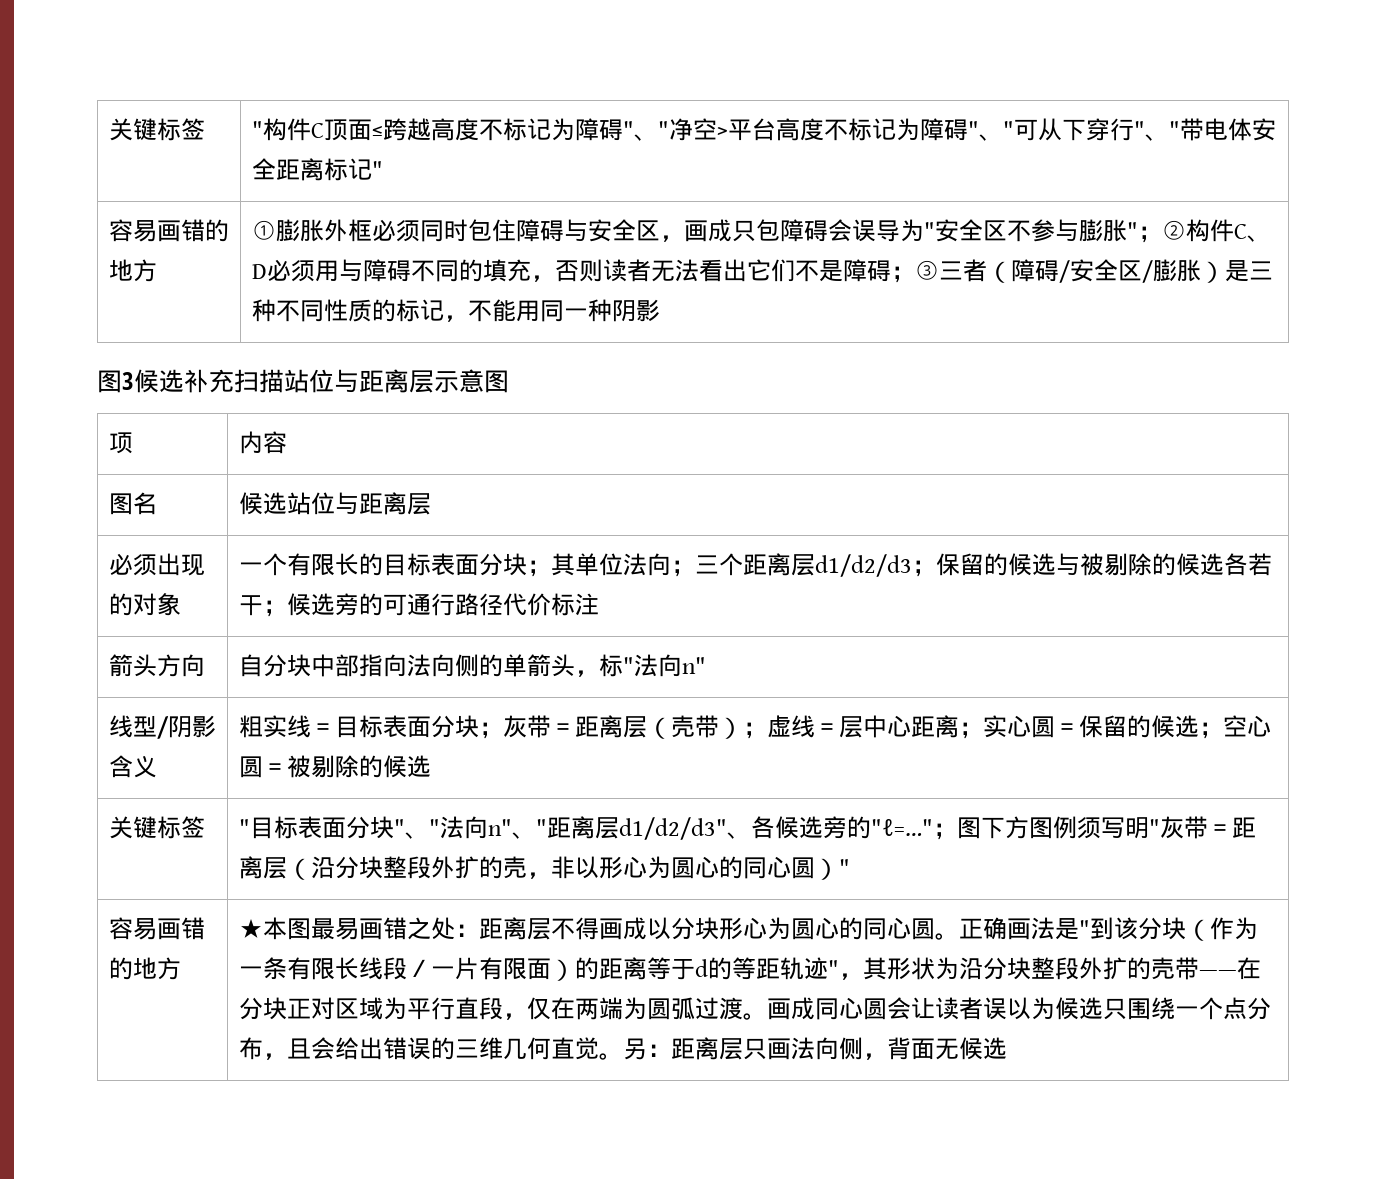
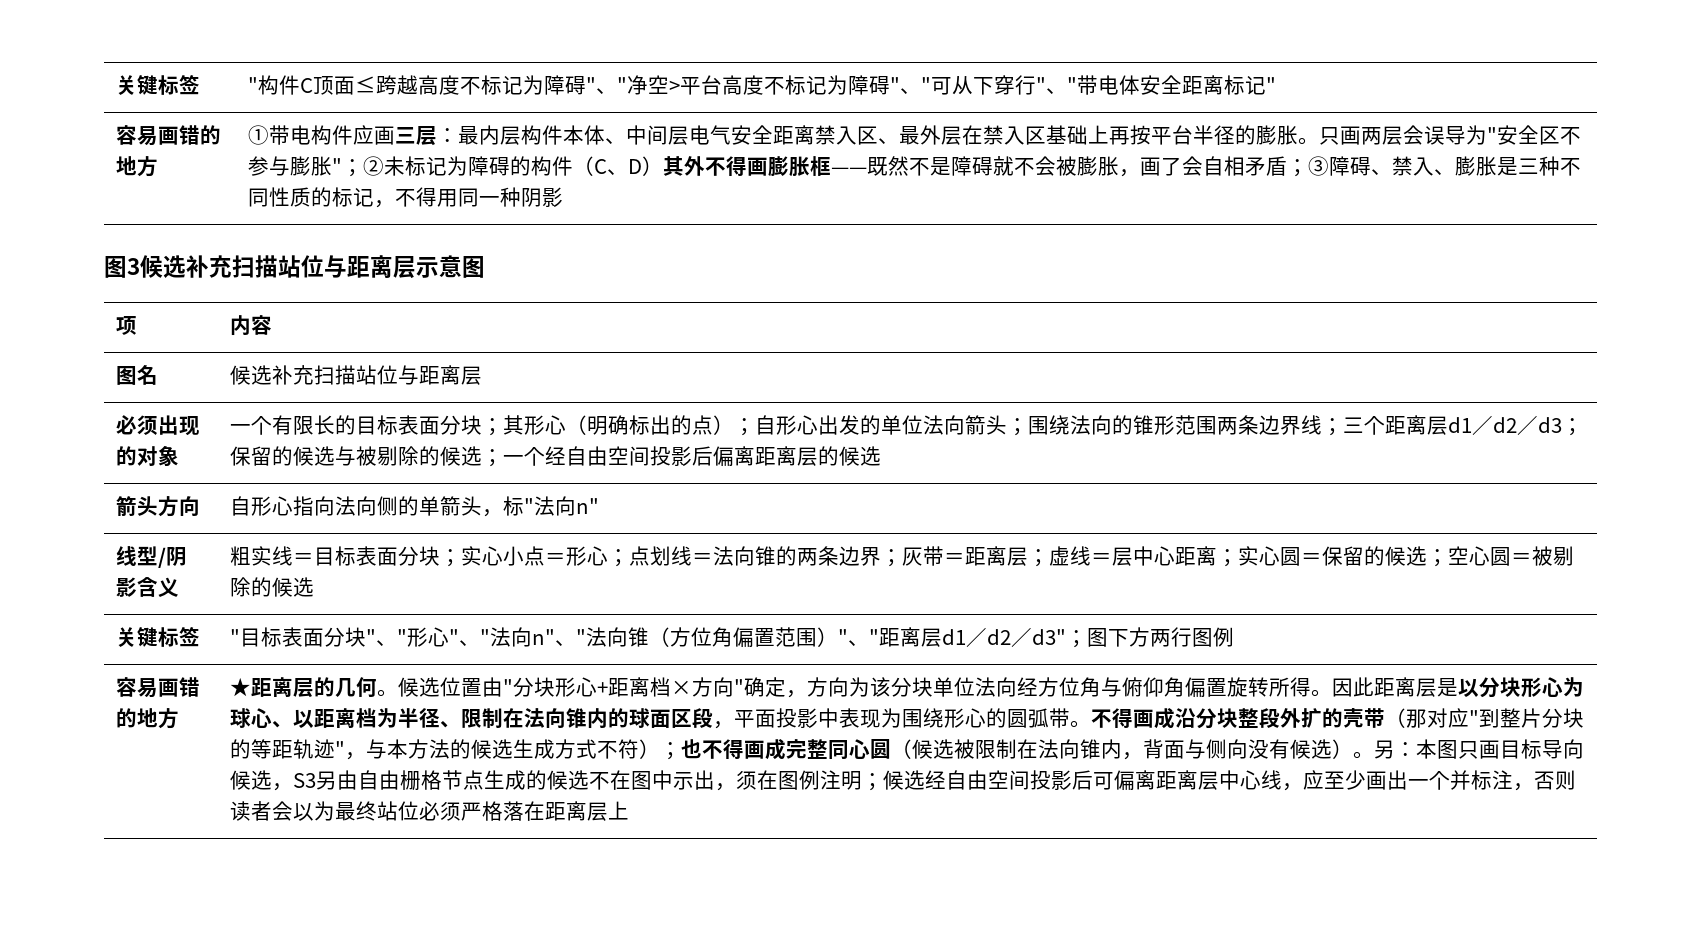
[275,219,828,242] 膨胀外框必须同时包住障碍与安全区，画成只包障碍 -> [268,125,1403,146] 带电构件应画三层：最内层构件本体、中间层电气安全距离禁入区、最外层在禁入区基础上再按平台半径的膨胀。只画两层
[1185,219,1271,242] [251,259,1225,283] 构件C、D必须用与障碍不同的填充，否则读者无法看出它们不是障碍；③三者（障碍/安全区/膨胀） -> [383,156,1497,177] 未标记为障碍的构件（C、D）其外不得画膨胀框——既然不是障碍就不会被膨胀，画了会自相矛盾；③障碍、禁入、膨胀
[491,299,516,322] 能 -> [415,187,437,207] 得
(287, 503) none -> [271,365,356,385] 补充扫描
[574,553,912,577] 单位法向；三个距离层d1/d2/d3 -> [523,415,1562,436] 形心（明确标出的点）；自形心出发的单位法向箭头；围绕法向的锥形范围两条边界线；三个距离层d1／d2／d3
[1223,553,1272,576] [238,593,599,617] 各若干；候选旁的可通行路径代价标注 -> [481,446,881,467] ；一个经自由空间投影后偏离距离层的候选
[262,654,359,677] 分块中部 -> [250,496,293,516] 形心
[502,715,743,739] 灰带＝距离层（壳带） -> [460,546,1028,567] 实心小点＝形心；点划线＝法向锥的两条边界；灰带＝距离层
[439,816,933,840] 法向n"、"距离层d1/d2/d3"、各候选旁的"ℓ=…" -> [406,627,1066,648] 形心"、"法向n"、"法向锥（方位角偏置范围）"、"距离层d1／d2／d3"
[1028,816,1256,839] [238,856,850,880] 图例须写明"灰带＝距离层（沿分块整段外扩的壳，非以形心为圆心的同心圆）" -> [1149,627,1234,647] 两行图例
[262,917,1258,941] [238,957,959,981] 本图最易画错之处：距离层不得画成以分块形心为圆心的同心圆。正确画法是"到该分块（作为一条有限长线段／一片有限面）的距离等于d的等距轨迹"，其形状为 -> [250,677,1584,698] [229,707,1175,729] 距离层的几何。候选位置由"分块形心+距离档×方向"确定，方向为该分块单位法向经方位角与俯仰角偏置旋转所得。因此距离层是以分块形心为球心、以距离档为半径、限制在法向锥内的球面区段，平面投影中表现为围绕形心的圆弧带。不得画成
[1198,957,1261,980] [238,997,1271,1020] [238,1037,1007,1060] ——在分块正对区域为平行直段，仅在两端为圆弧过渡。画成同心圆会让读者误以为候选只围绕一个点分布，且会给出错误的三维几何直觉。另：距离层只画法向侧，背面无候选 -> [1384,708,1584,728] [229,738,1584,760] [229,770,1576,791] [229,801,629,821] （那对应"到整片分块的等距轨迹"，与本方法的候选生成方式不符）；也不得画成完整同心圆（候选被限制在法向锥内，背面与侧向没有候选）。另：本图只画目标导向候选，S3另由自由栅格节点生成的候选不在图中示出，须在图例注明；候选经自由空间投影后可偏离距离层中心线，应至少画出一个并标注，否则读者会以为最终站位必须严格落在距离层上

